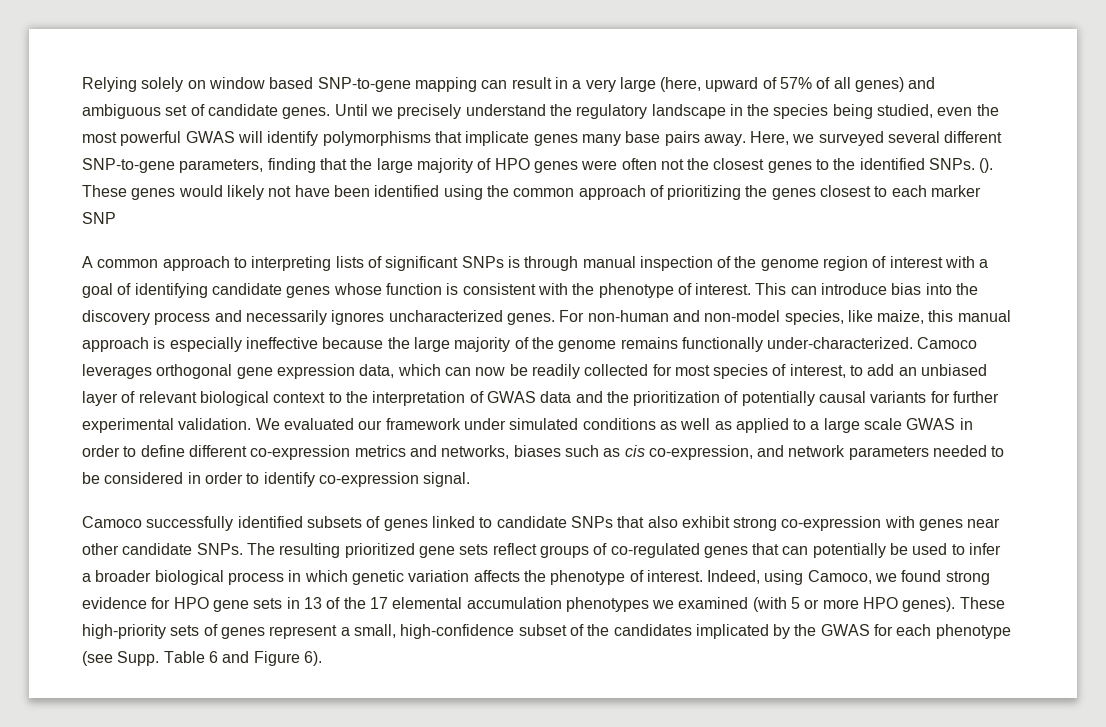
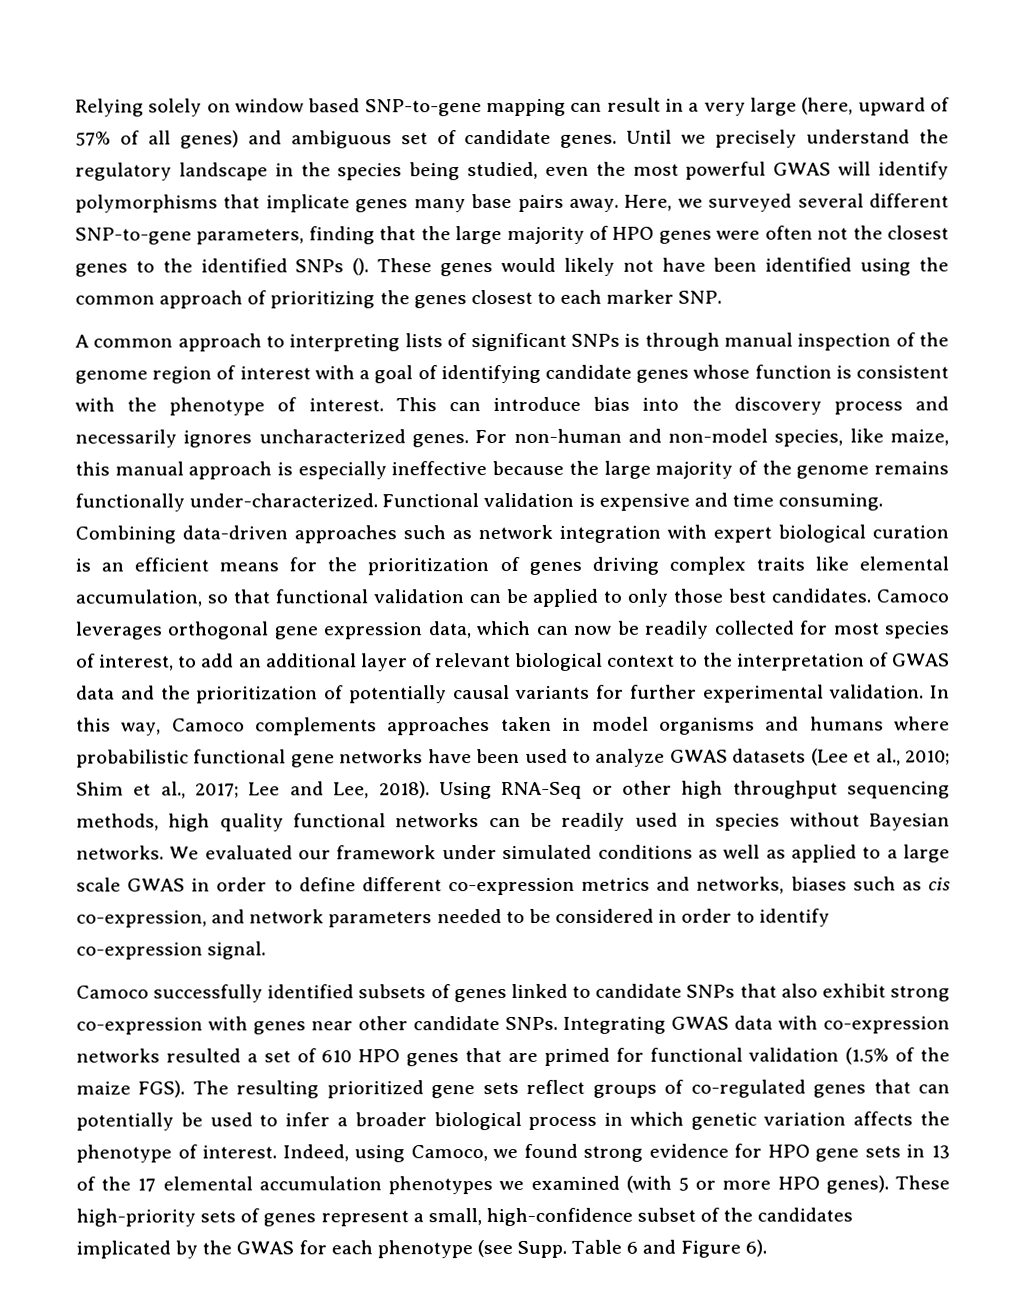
[929,158,976,170] SNPs. -> [295,259,345,273] SNPs
[82,212,116,224] SNP -> [678,290,723,304] SNP.
(914, 343) none -> [382,492,884,511] [75,524,949,544] [75,556,950,576] [75,588,872,607] Functional validation is expensive and time consuming. Combining data-driven approaches such as network integration with expert biological curation is an efficient means for the prioritization of genes driving complex traits like elemental accumulation, so that functional validation can be applied to only those best candidates.
[921,364,988,376] unbiased -> [265,653,357,668] additional
(252, 424) none -> [930,685,950,699] [76,716,951,736] [76,748,950,768] [76,780,951,800] [76,812,951,832] [76,845,164,860] In this way, Camoco complements approaches taken in model organisms and humans where probabilistic functional gene networks have been used to analyze GWAS datasets (Lee et al., 2010; Shim et al., 2017; Lee and Lee, 2018). Using RNA-Seq or other high throughput sequencing methods, high quality functional networks can be readily used in species without Bayesian networks.
(243, 549) none -> [563,1015,950,1034] [76,1047,950,1067] [76,1080,186,1098] Integrating GWAS data with co-expression networks resulted a set of 610 HPO genes that are primed for functional validation (1.5% of the maize FGS).

